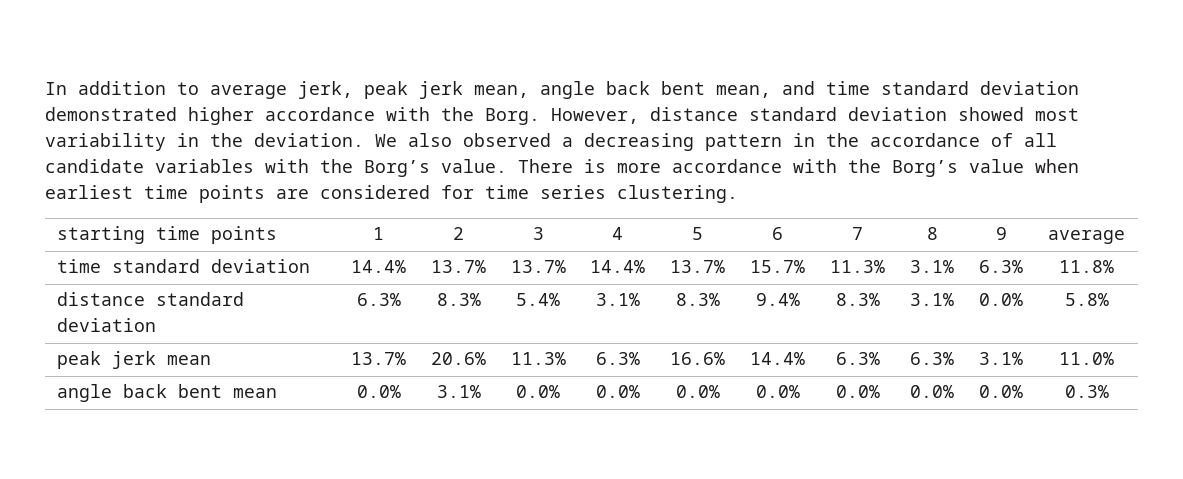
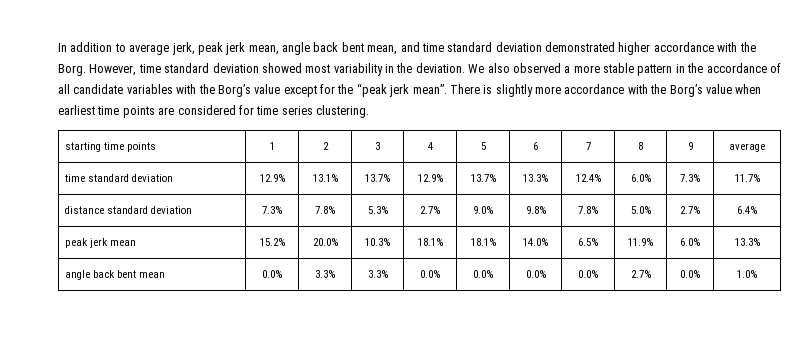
[650,107,738,121] distance -> [138,64,161,73] time
[584,133,694,151] decreasing -> [573,63,634,73] more stable
[441,159,507,173] value. -> [254,83,447,97] value except for the “peak jerk mean”.
(606, 166) none -> [495,84,533,97] slightly
[351,260,406,273] [431,260,486,273] [510,260,566,273] [590,260,645,273] [670,260,725,273] [750,260,805,273] [830,260,885,273] [910,260,954,273] [979,260,1023,273] [1059,260,1114,273] [56,292,244,306] [56,318,156,332] [356,293,401,306] [436,293,481,306] [516,293,560,306] [595,293,640,306] [675,293,720,306] [755,293,800,306] [835,293,880,306] [910,293,954,306] [979,293,1023,306] [1064,293,1109,306] [56,351,211,369] [351,352,406,365] [431,352,486,365] [510,352,566,365] [595,352,640,365] [670,352,725,365] [750,352,805,365] [835,352,880,365] [910,352,954,365] [979,352,1023,365] [1059,352,1114,365] 14.4% | 13.7% | 13.7% | 14.4% | 13.7% | 15.7% | 11.3% | 3.1% | 6.3% | 11.8% // distance standard deviation | 6.3% | 8.3% | 5.4% | 3.1% | 8.3% | 9.4% | 8.3% | 3.1% | 0.0% | 5.8% // peak jerk mean | 13.7% | 20.6% | 11.3% | 6.3% | 16.6% | 14.4% | 6.3% | 6.3% | 3.1% | 11.0% -> [259,174,285,182] [312,174,338,182] [365,174,390,182] [417,174,443,182] [470,174,496,182] [523,174,548,182] [575,174,601,182] [630,174,651,182] [680,174,700,182] [734,174,760,182] [65,206,193,214] [262,206,282,214] [315,206,335,214] [367,206,388,214] [420,206,440,214] [473,206,493,214] [525,206,546,214] [578,206,598,214] [630,206,651,214] [680,206,700,214] [737,206,757,214] [65,238,137,248] [259,238,285,246] [312,238,338,246] [365,238,390,246] [417,238,443,246] [470,238,496,246] [523,238,548,246] [578,238,598,246] [628,238,653,246] [680,238,700,246] [734,238,760,246] 12.9% | 13.1% | 13.7% | 12.9% | 13.7% | 13.3% | 12.4% | 6.0% | 7.3% | 11.7% // distance standard deviation | 7.3% | 7.8% | 5.3% | 2.7% | 9.0% | 9.8% | 7.8% | 5.0% | 2.7% | 6.4% // peak jerk mean | 15.2% | 20.0% | 10.3% | 18.1% | 18.1% | 14.0% | 6.5% | 11.9% | 6.0% | 13.3%
[436,385,481,398] [516,385,560,398] [595,385,640,398] [675,385,720,398] [755,385,800,398] [835,385,880,398] [910,385,954,398] [979,385,1023,398] [1064,385,1109,398] 3.1% | 0.0% | 0.0% | 0.0% | 0.0% | 0.0% | 0.0% | 0.0% | 0.3% -> [315,270,335,278] [367,270,388,278] [420,270,440,278] [473,270,493,278] [525,270,546,278] [578,270,598,278] [630,270,651,278] [680,270,700,278] [737,270,757,278] 3.3% | 3.3% | 0.0% | 0.0% | 0.0% | 0.0% | 2.7% | 0.0% | 1.0%

